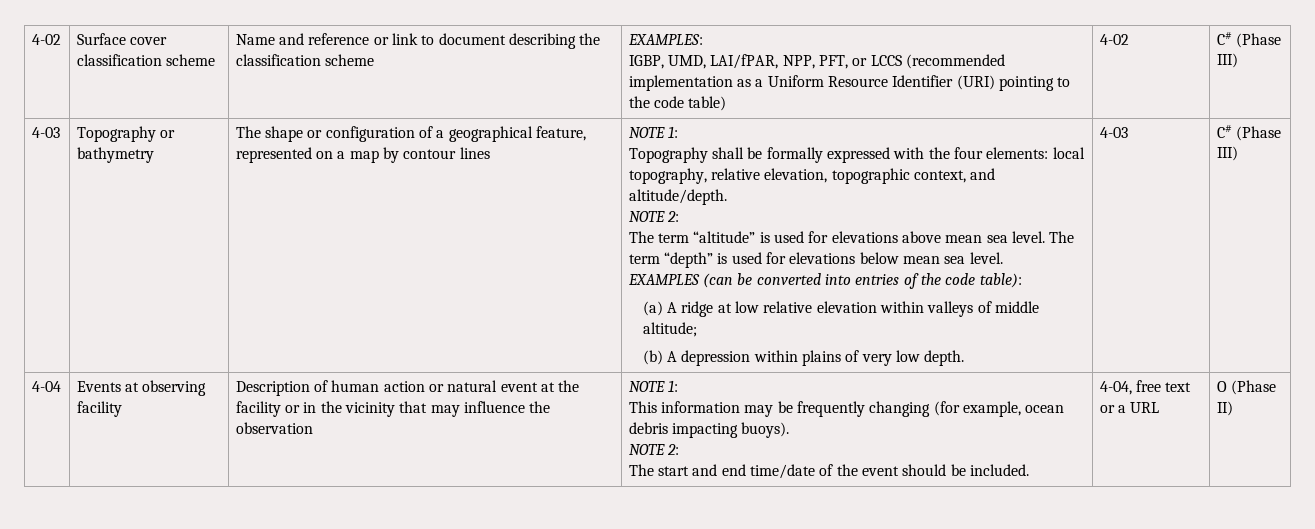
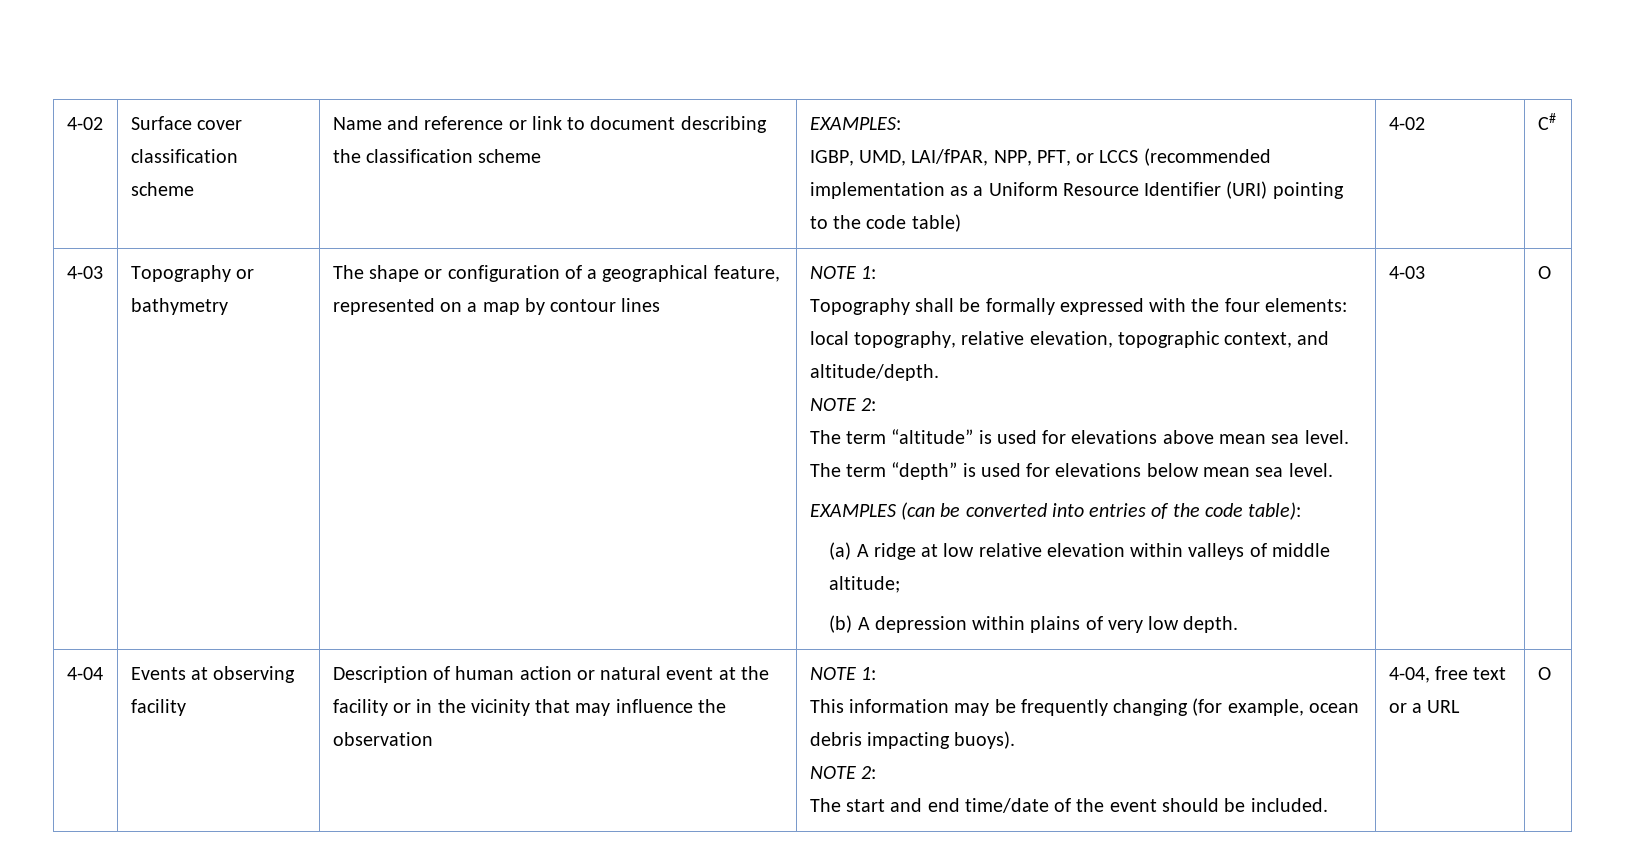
[1236,33,1282,48] [1216,53,1238,68] (Phase III) -> (1556, 121) none
[1216,124,1282,141] [1216,146,1238,161] C# (Phase III) -> [1537,266,1551,279] O
[1231,380,1277,395] [1216,401,1233,416] (Phase II) -> (1551, 673) none

